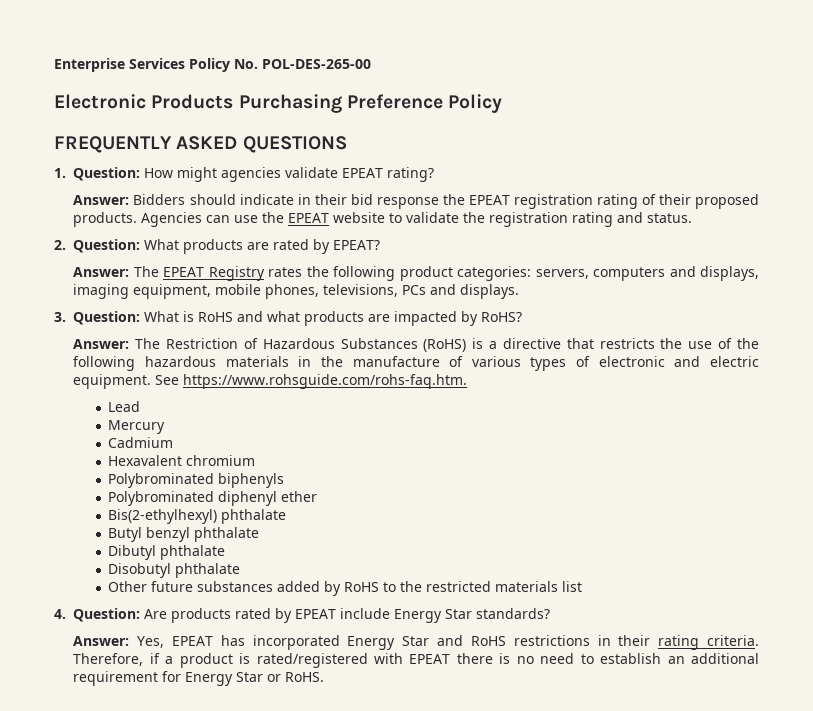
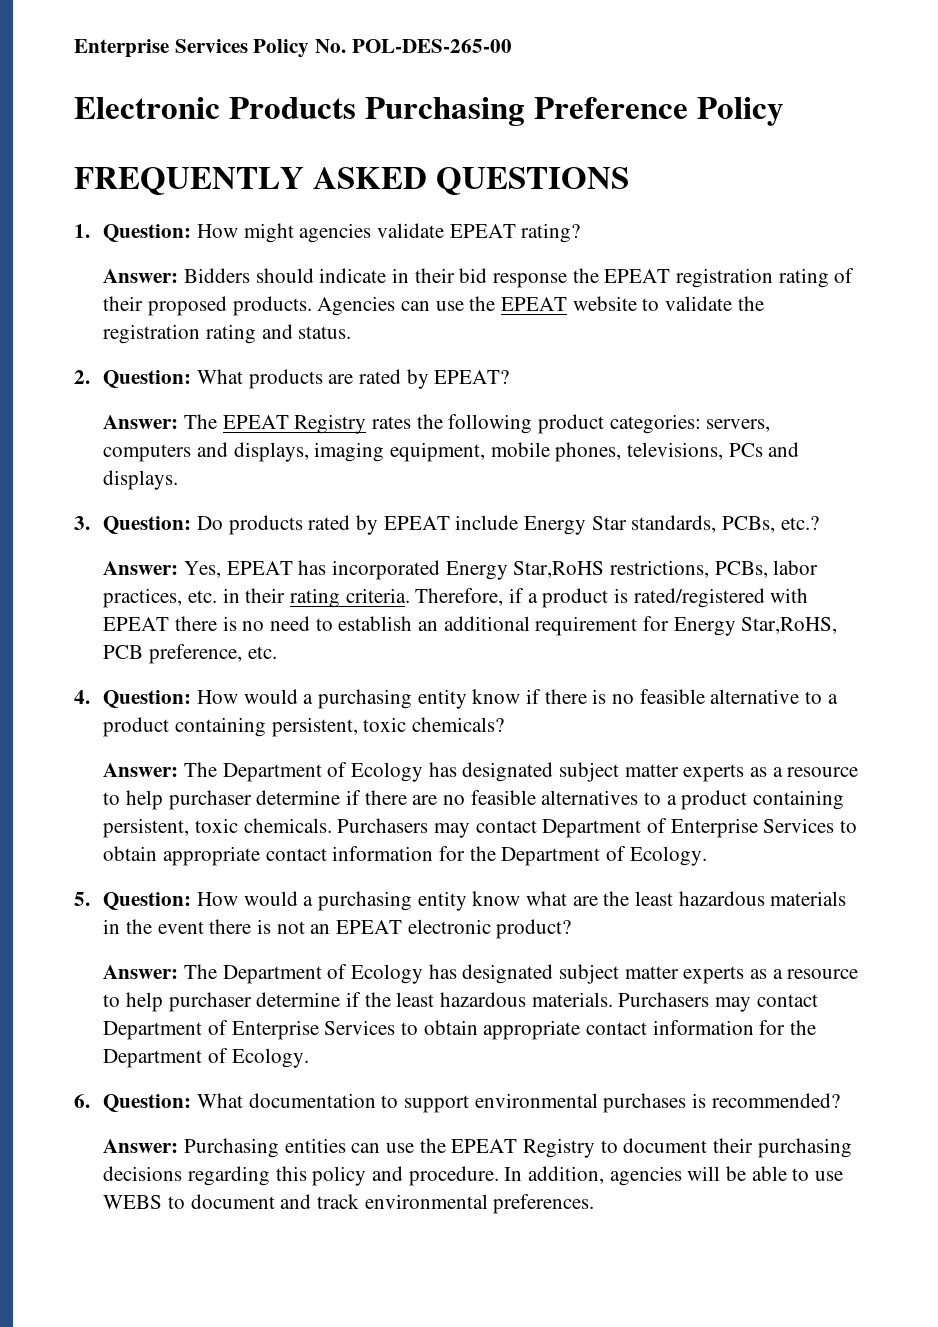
[144,311,523,326] [73,338,759,352] [73,356,759,371] [73,374,468,389] [108,401,141,412] [108,420,166,434] [108,437,174,448] [108,455,256,466] [108,473,285,488] [108,491,318,506] [108,509,287,524] [108,527,260,542] [108,545,226,560] [108,563,241,578] [108,581,583,596] [54,608,168,622] What is RoHS and what products are impacted by RoHS? // Answer: The Restriction of Hazardous Substances (RoHS) is a directive that restricts the use of the following hazardous materials in the manufacture of various types of electronic and electric equipment. See https://www.rohsguide.com/rohs-faq.htm. // Lead // Mercury // Cadmium // Hexavalent chromium // Polybrominated biphenyls // Polybrominated diphenyl ether // Bis(2-ethylhexyl) phthalate // Butyl benzyl phthalate // Dibutyl phthalate // Disobutyl phthalate // Other future substances added by RoHS to the restricted materials list // 4. Question: Are -> [197,516,224,530] Do
[476,608,551,619] standards? -> [631,515,819,533] standards, PCBs, etc.?
[402,635,590,646] Star and RoHS restrictions -> [513,560,819,578] [103,588,218,608] Star,RoHS restrictions, PCBs, labor practices, etc.
[236,672,325,682] Star or RoHS. -> [741,617,838,634] [103,644,277,664] [74,689,838,709] [103,717,505,737] [103,762,859,782] [103,790,845,810] [103,818,858,838] [103,846,707,866] [74,891,847,911] [103,919,572,939] [103,964,859,984] [103,992,818,1012] [103,1020,817,1040] [103,1048,309,1068] [74,1093,840,1113] [103,1138,852,1158] [103,1166,844,1186] [103,1194,595,1214] Star,RoHS, PCB preference, etc. // 4. Question: How would a purchasing entity know if there is no feasible alternative to a product containing persistent, toxic chemicals? // Answer: The Department of Ecology has designated subject matter experts as a resource to help purchaser determine if there are no feasible alternatives to a product containing persistent, toxic chemicals. Purchasers may contact Department of Enterprise Services to obtain appropriate contact information for the Department of Ecology. // 5. Question: How would a purchasing entity know what are the least hazardous materials in the event there is not an EPEAT electronic product? // Answer: The Department of Ecology has designated subject matter experts as a resource to help purchaser determine if the least hazardous materials. Purchasers may contact Department of Enterprise Services to obtain appropriate contact information for the Department of Ecology. // 6. Question: What documentation to support environmental purchases is recommended? // Answer: Purchasing entities can use the EPEAT Registry to document their purchasing decisions regarding this policy and procedure. In addition, agencies will be able to use WEBS to document and track environmental preferences.

